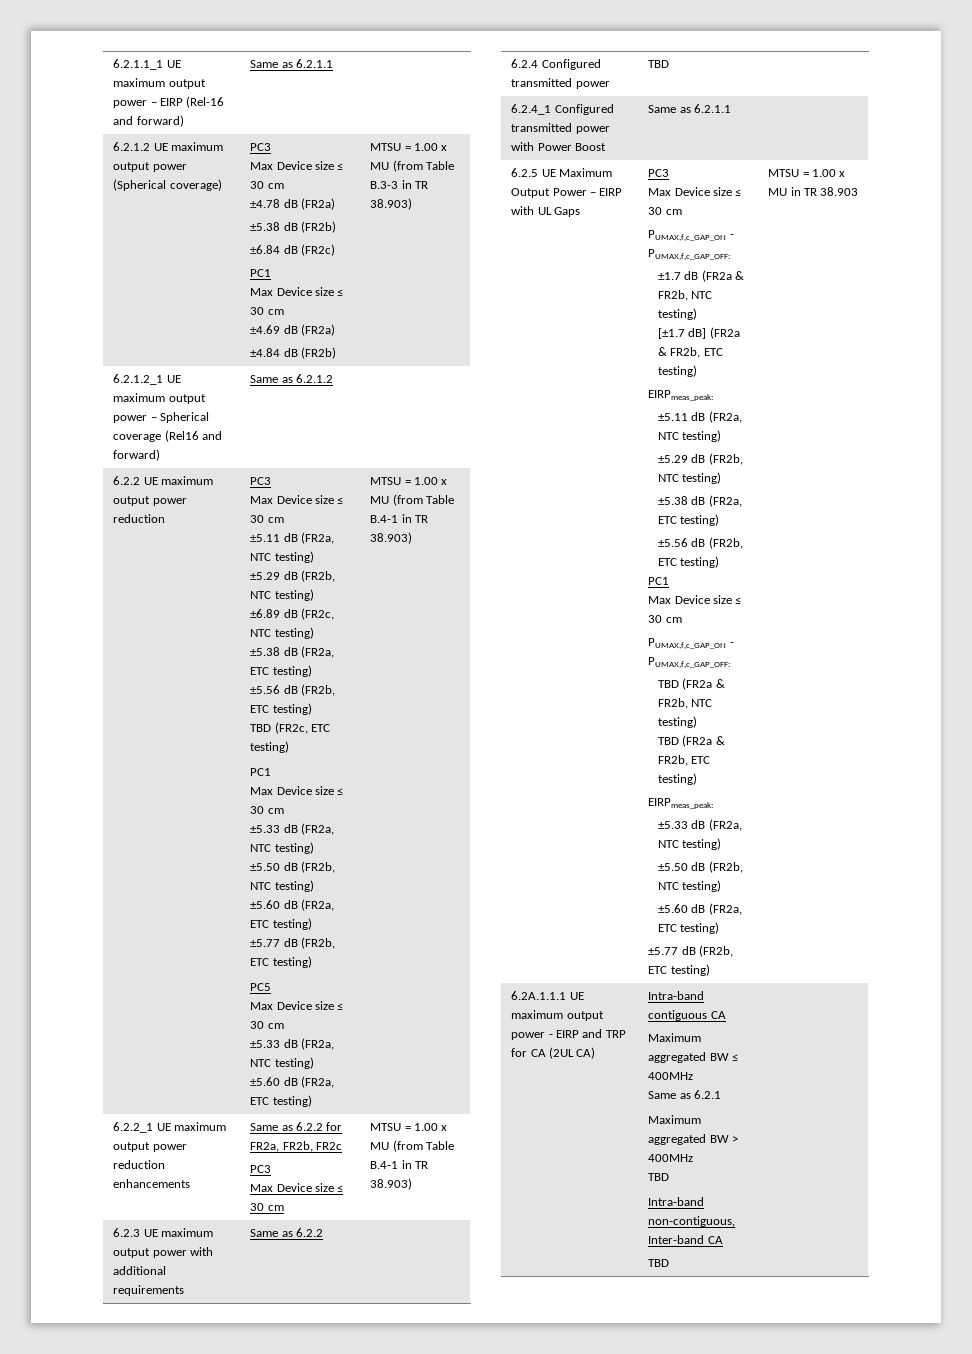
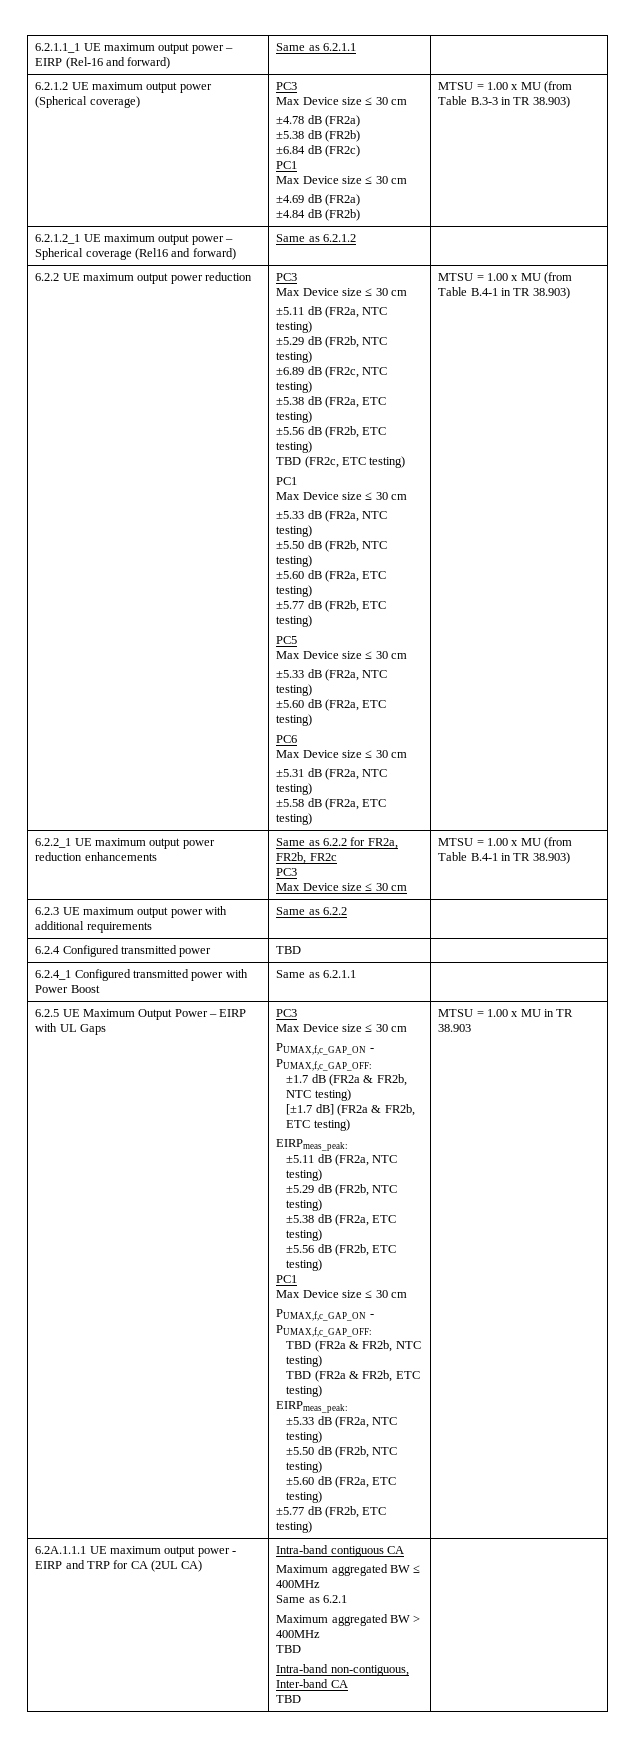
(312, 1101) none -> [276,735,298,743] [276,750,408,758] [276,768,388,780] [276,783,313,795] [276,798,387,810] [276,813,313,825] // PC6 // Max Device size ≤ 30 cm // ±5.31 dB (FR2a, NTC testing) // ±5.58 dB (FR2a, ETC testing)

